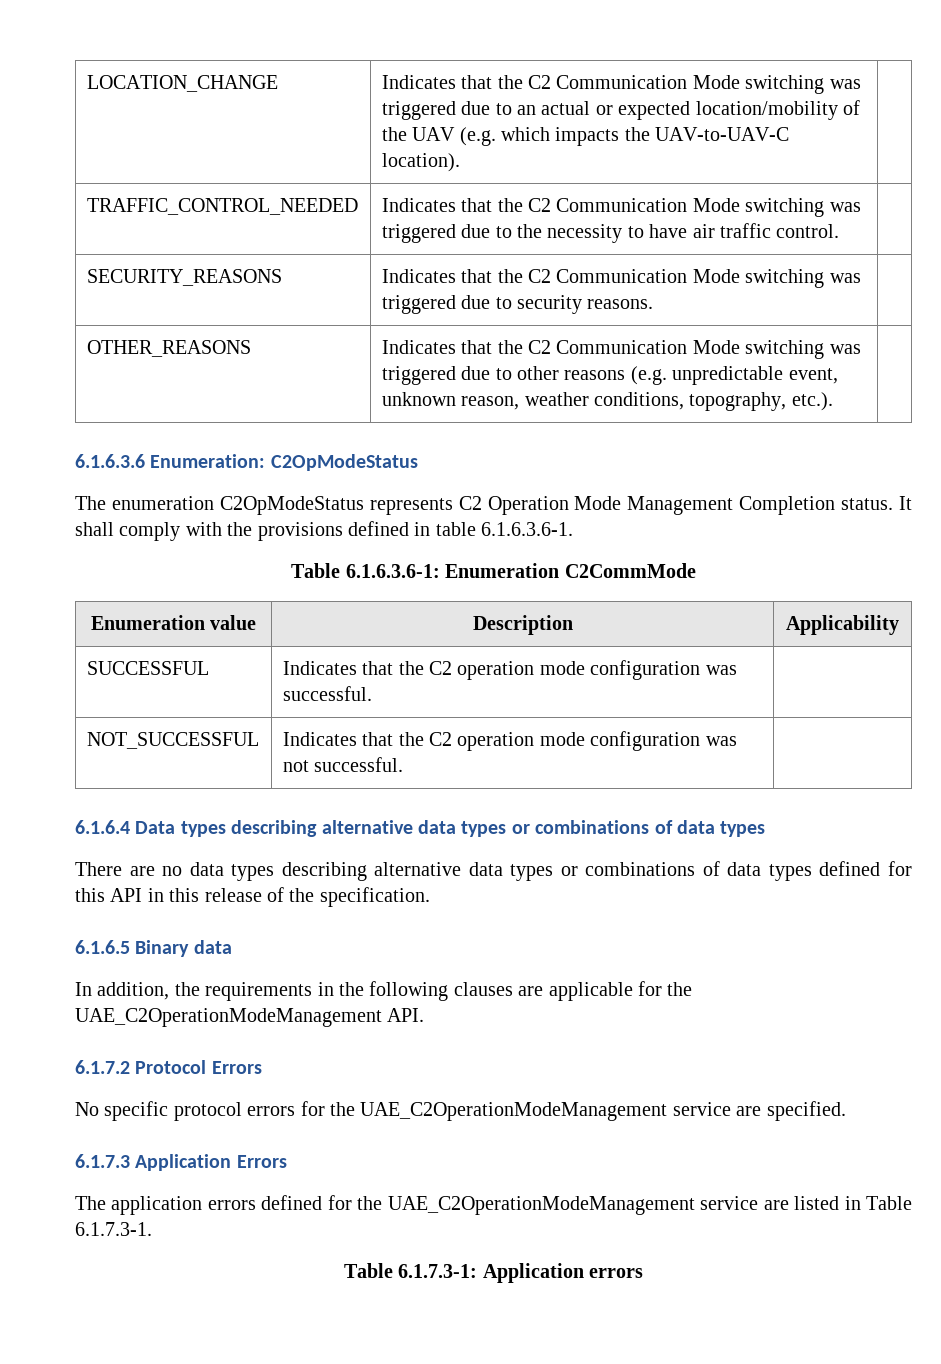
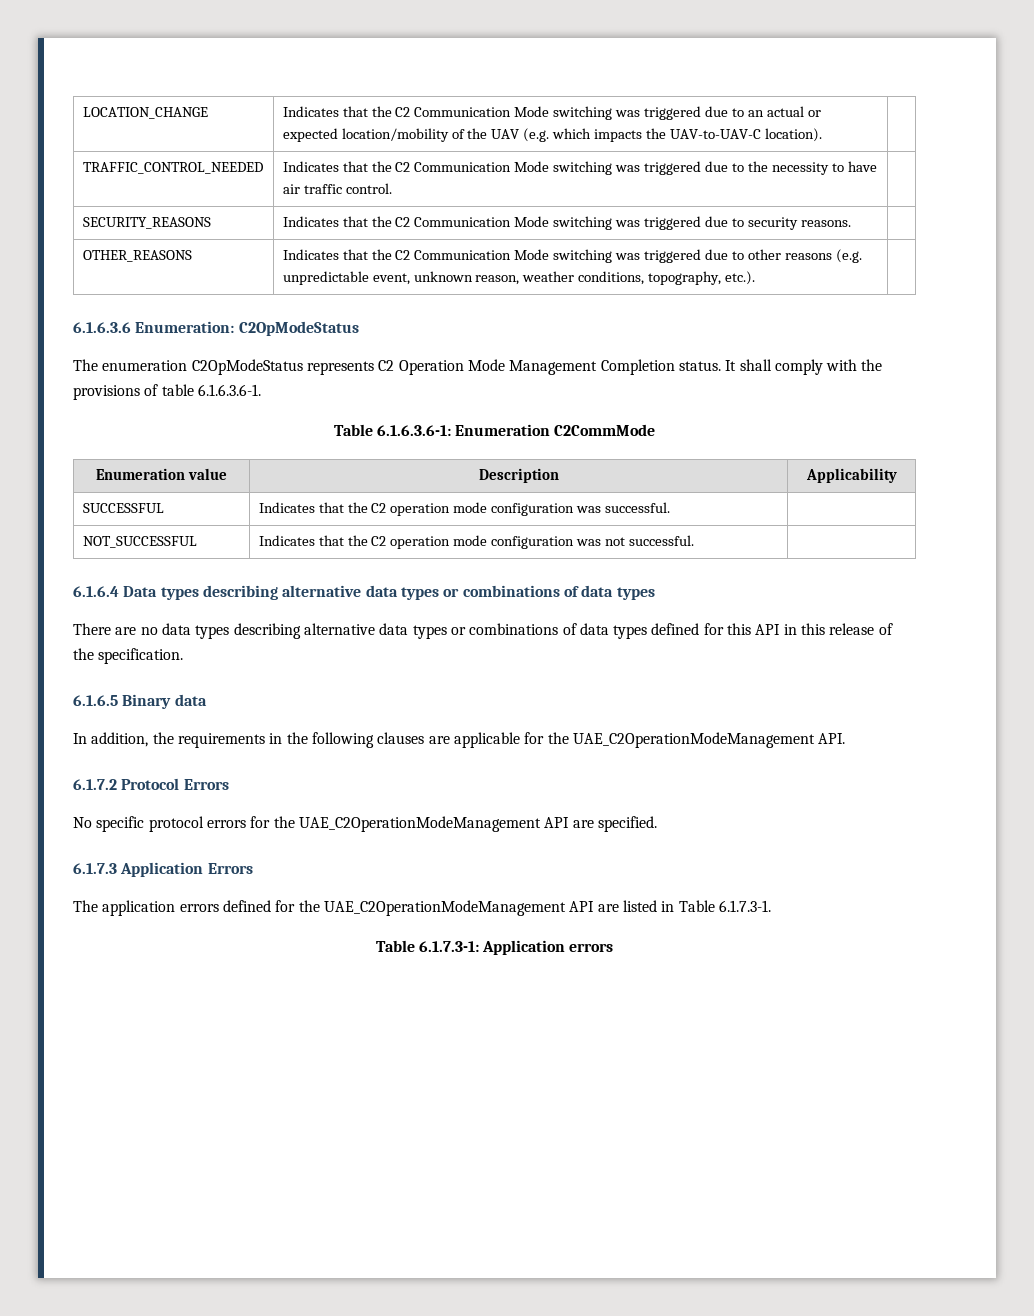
[348,521,431,536] defined in -> [144,384,159,396] of
[672,1102,731,1116] service -> [544,817,570,828] API
[700,1196,759,1210] service -> [569,901,595,912] API

